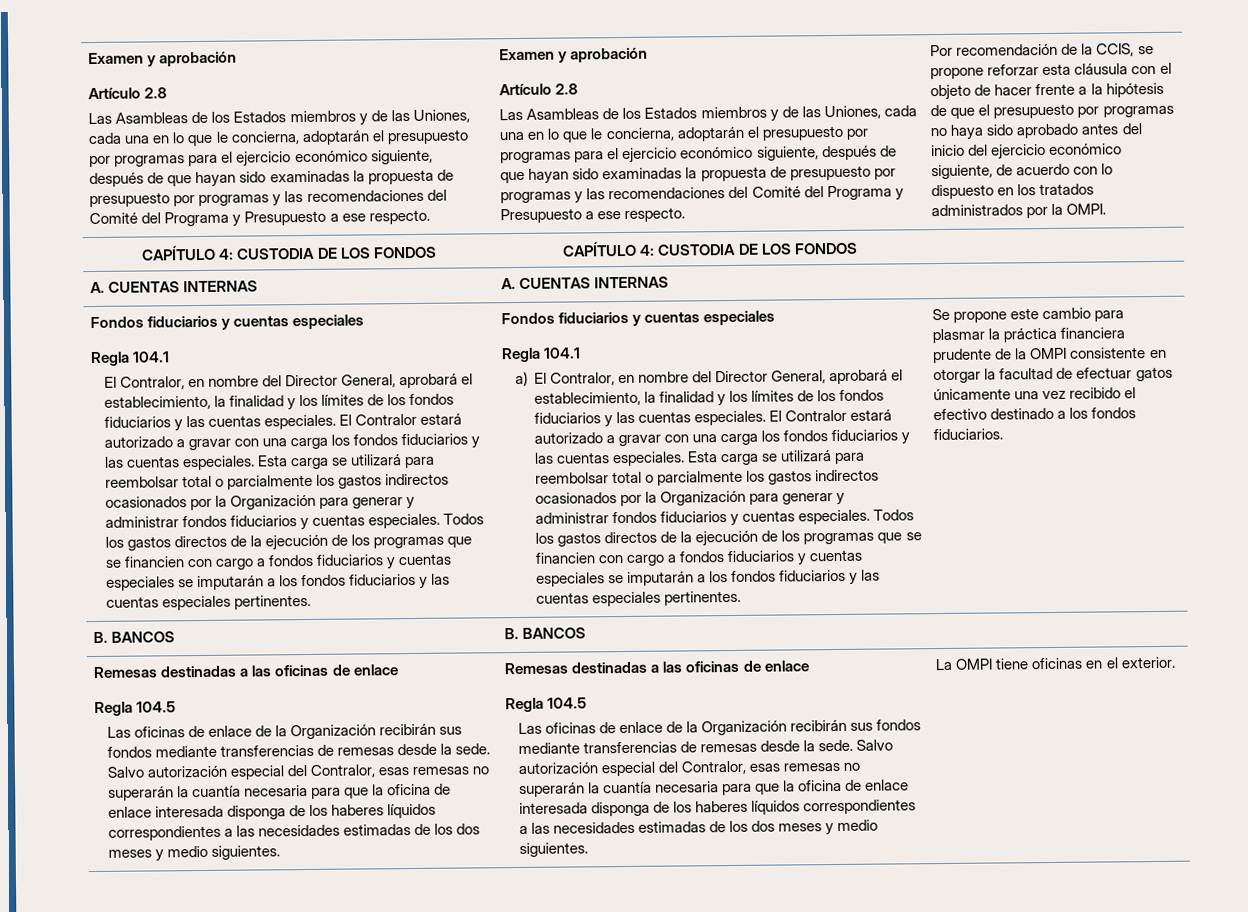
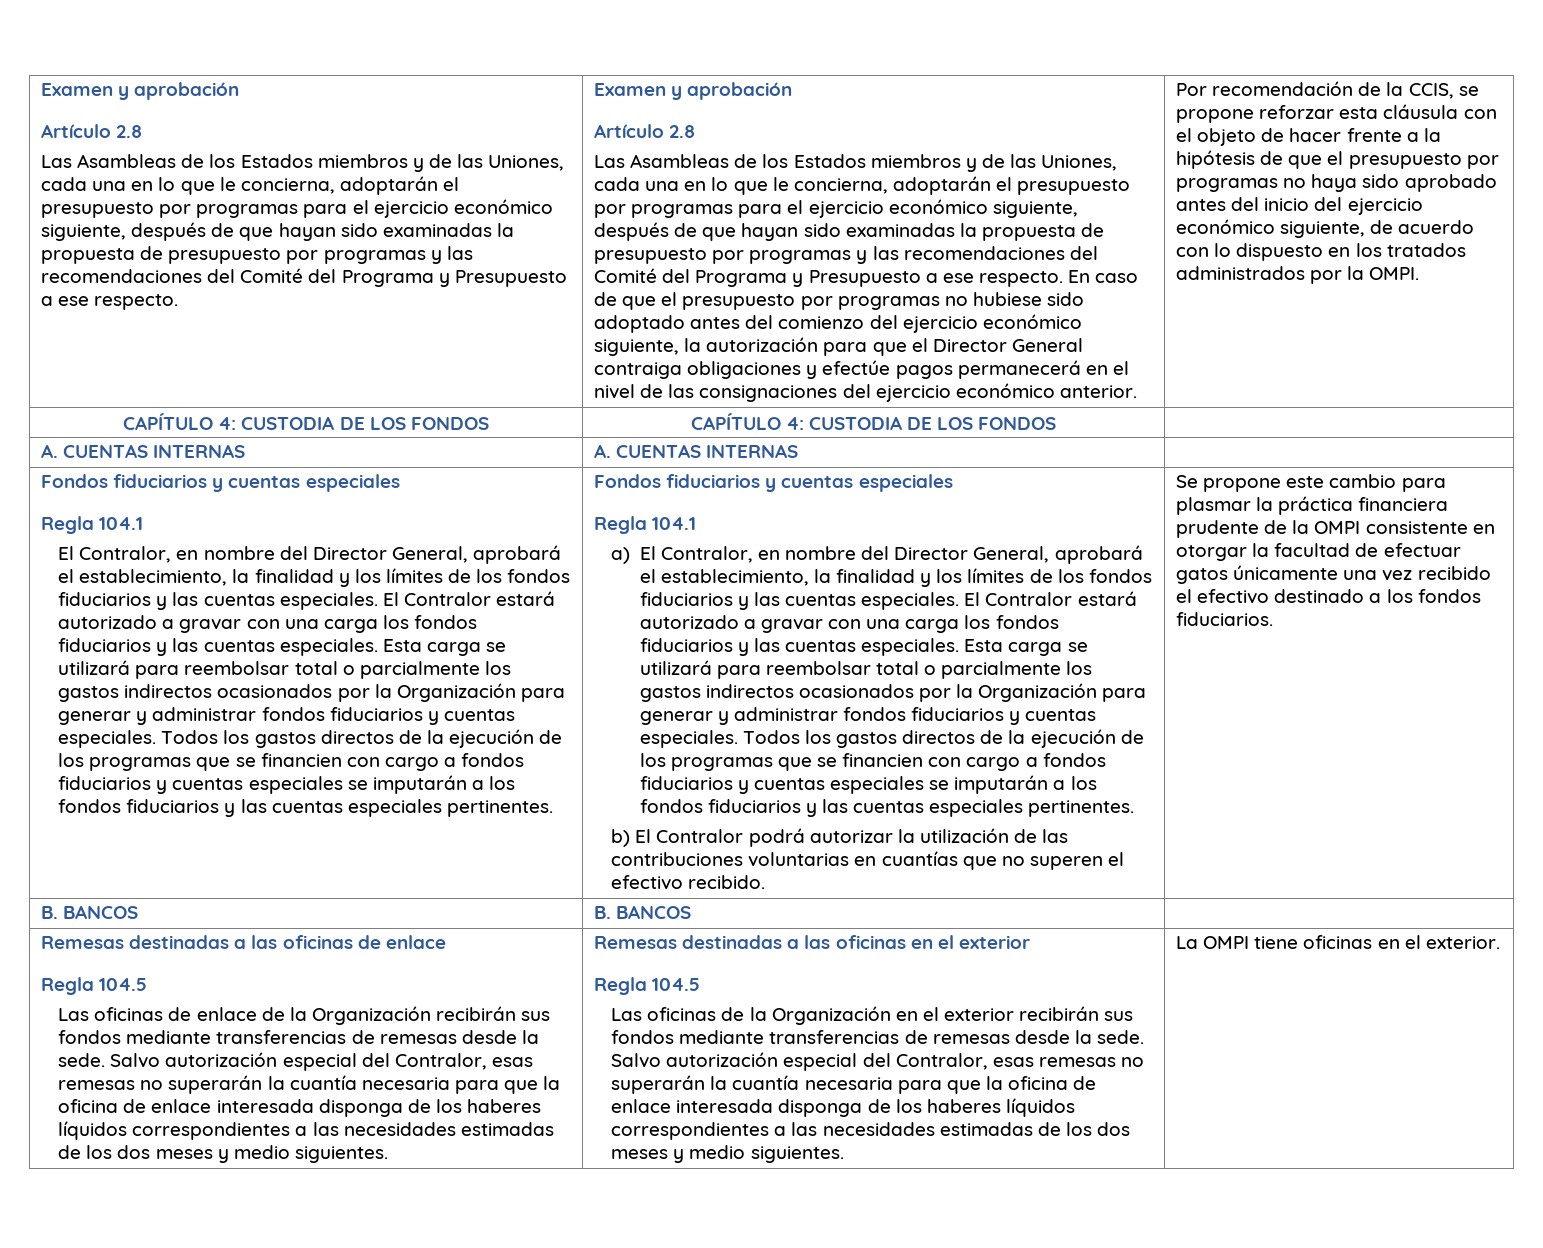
(686, 214) none -> [1068,270,1139,283] [594,292,1085,310] [594,314,1082,333] [594,337,1083,356] [594,360,1129,379] [594,383,1137,402] En caso de que el presupuesto por programas no hubiese sido adoptado antes del comienzo del ejercicio económico siguiente, la autorización para que el Director General contraiga obligaciones y efectúe pagos permanecerá en el nivel de las consignaciones del ejercicio económico anterior.
(742, 598) none -> [611,828,1069,847] [611,851,1125,870] [611,875,766,890] // b) El Contralor podrá autorizar la utilización de las contribuciones voluntarias en cuantías que no superen el efectivo recibido.
[742,660,810,672] [505,697,588,713] [517,720,787,736] de enlace // Regla 104.5 // Las oficinas de enlace de la Organización -> [910,935,1030,949] [594,977,701,995] [611,1006,1015,1025] en el exterior // Regla 104.5 // Las oficinas de la Organización en el exterior

